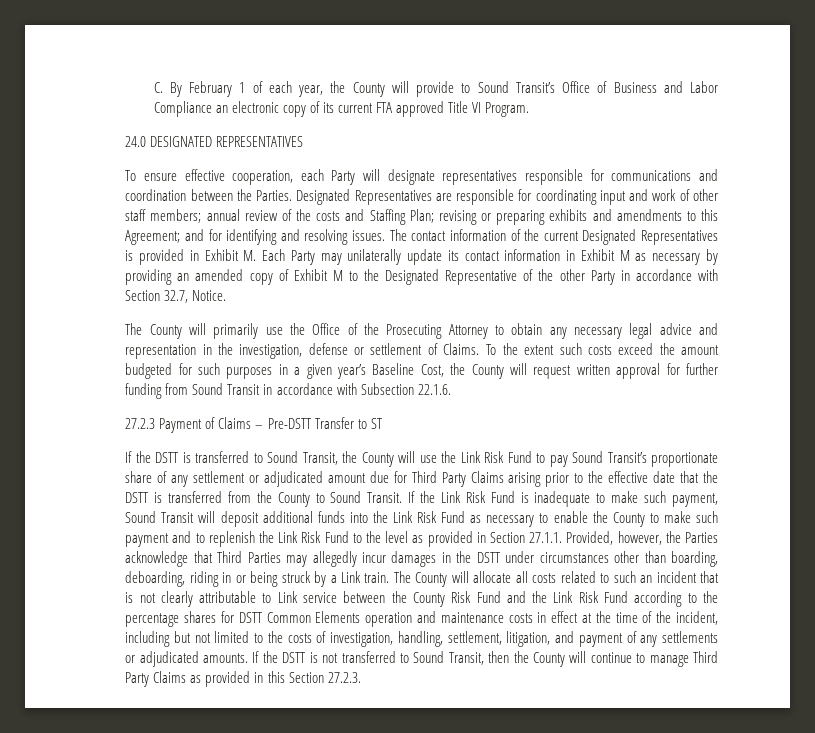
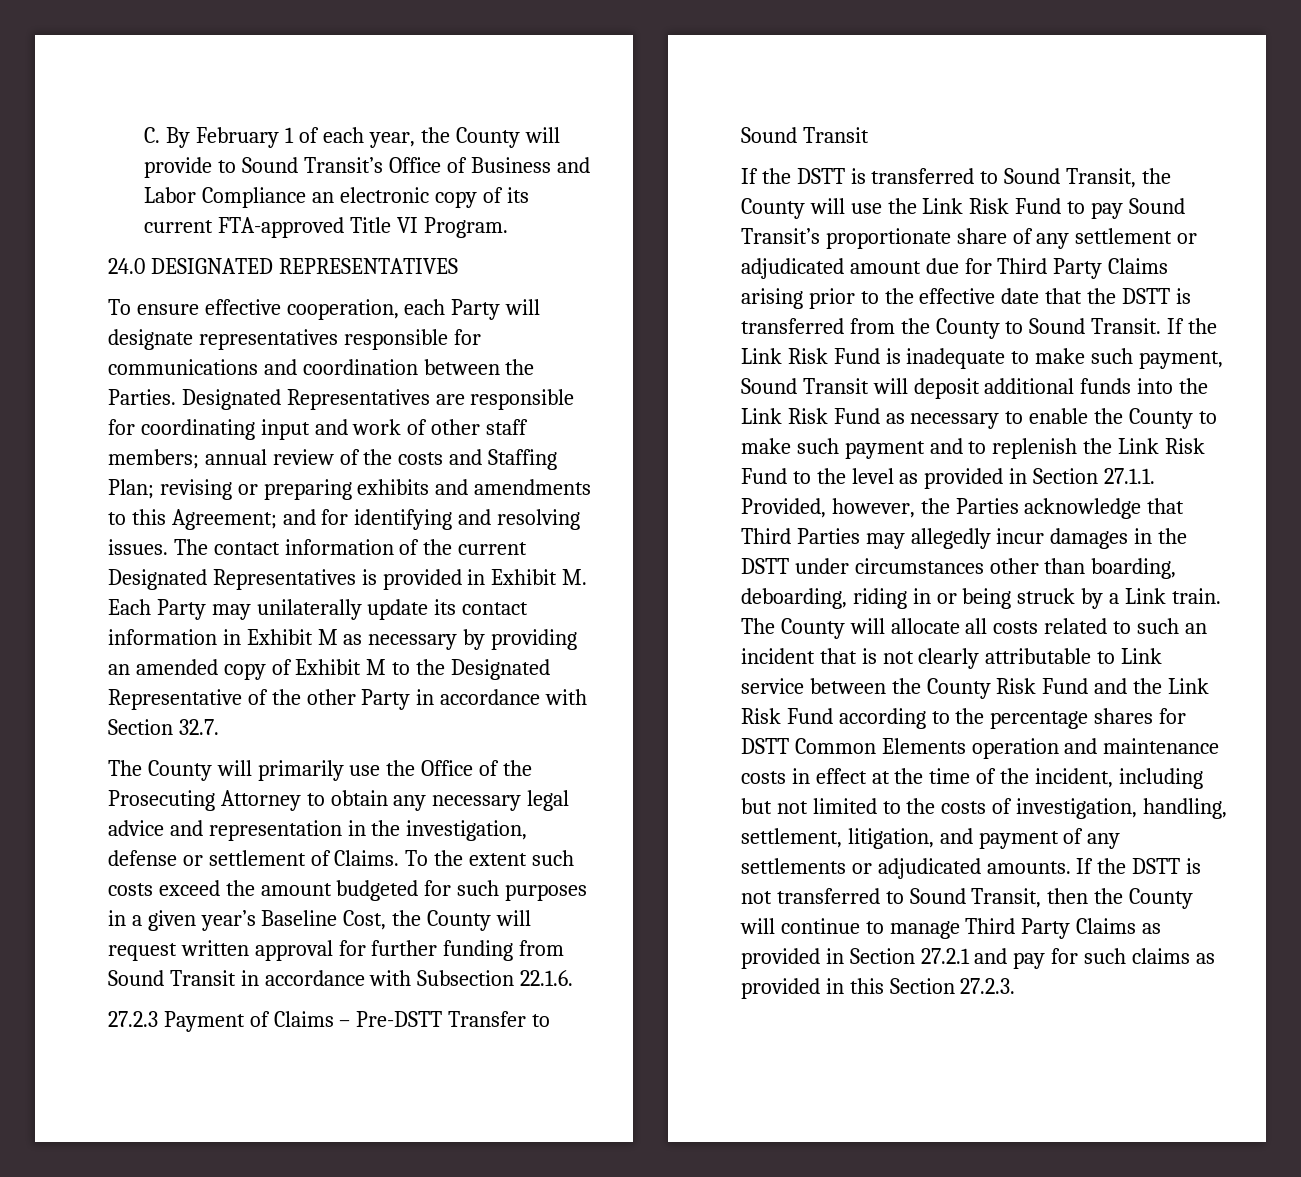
[375,101,444,117] FTA approved -> [218,217,345,238] FTA-approved
[164,290,227,303] 32.7, Notice. -> [178,719,219,735] 32.7.
[370,418,383,429] ST -> [740,127,869,143] Sound Transit
(264, 677) none -> [849,948,1216,969] [740,978,844,999] Section 27.2.1 and pay for such claims as provided in

